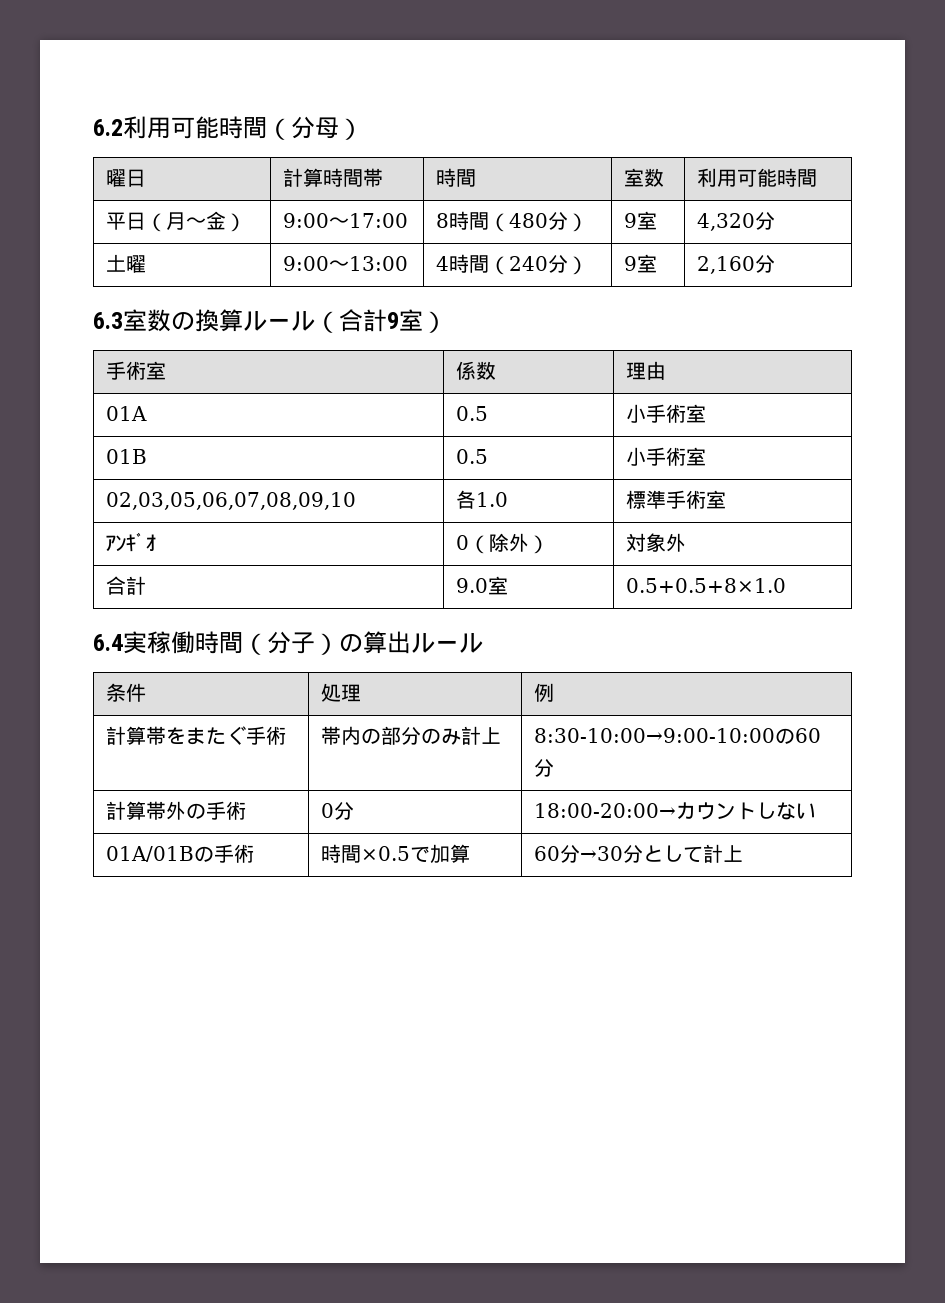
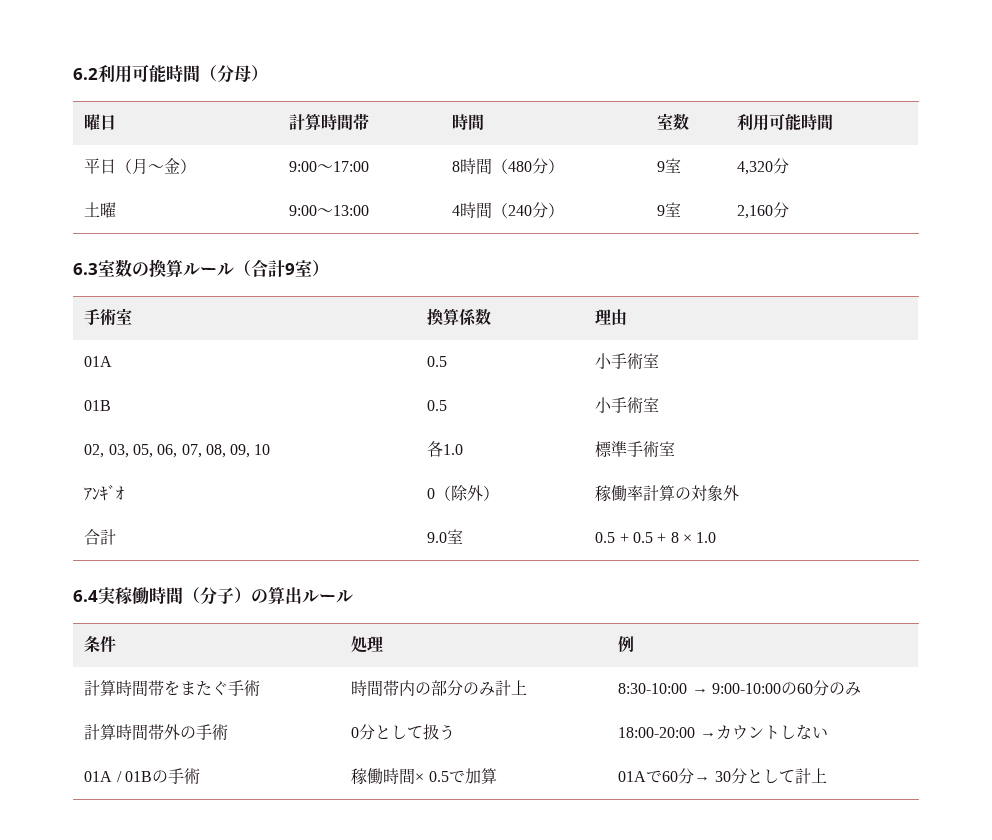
(167, 370) none -> [427,308,460,325] 換算
[106,492,357,510] 02,03,05,06,07,08,09,10 -> [84,444,271,458] 02, 03, 05, 06, 07, 08, 09, 10
(550, 544) none -> [595,485,692,502] 稼働率計算の
[626,578,787,593] 0.5+0.5+8×1.0 -> [595,532,717,543] 0.5 + 0.5 + 8 × 1.0
(147, 735) none -> [116,680,149,696] 時間
(287, 735) none -> [351,680,384,696] 時間
[534,728,776,743] 8:30-10:00→9:00-10:00 -> [618,683,781,694] 8:30-10:00 → 9:00-10:00
[106,801,147,820] // 計算 -> [828,682,861,696] [84,724,149,740] のみ // 計算時間
[534,803,677,818] | 18:00-20:00→ -> [375,724,456,740] [618,727,716,738] として扱う | 18:00-20:00 →
[106,844,255,863] [321,844,471,864] [534,844,624,863] 01A/01Bの手術 | 時間×0.5で加算 | 60分→30 -> [84,768,200,784] [351,768,497,785] [618,768,731,784] 01A / 01Bの手術 | 稼働時間× 0.5で加算 | 01Aで60分→ 30

